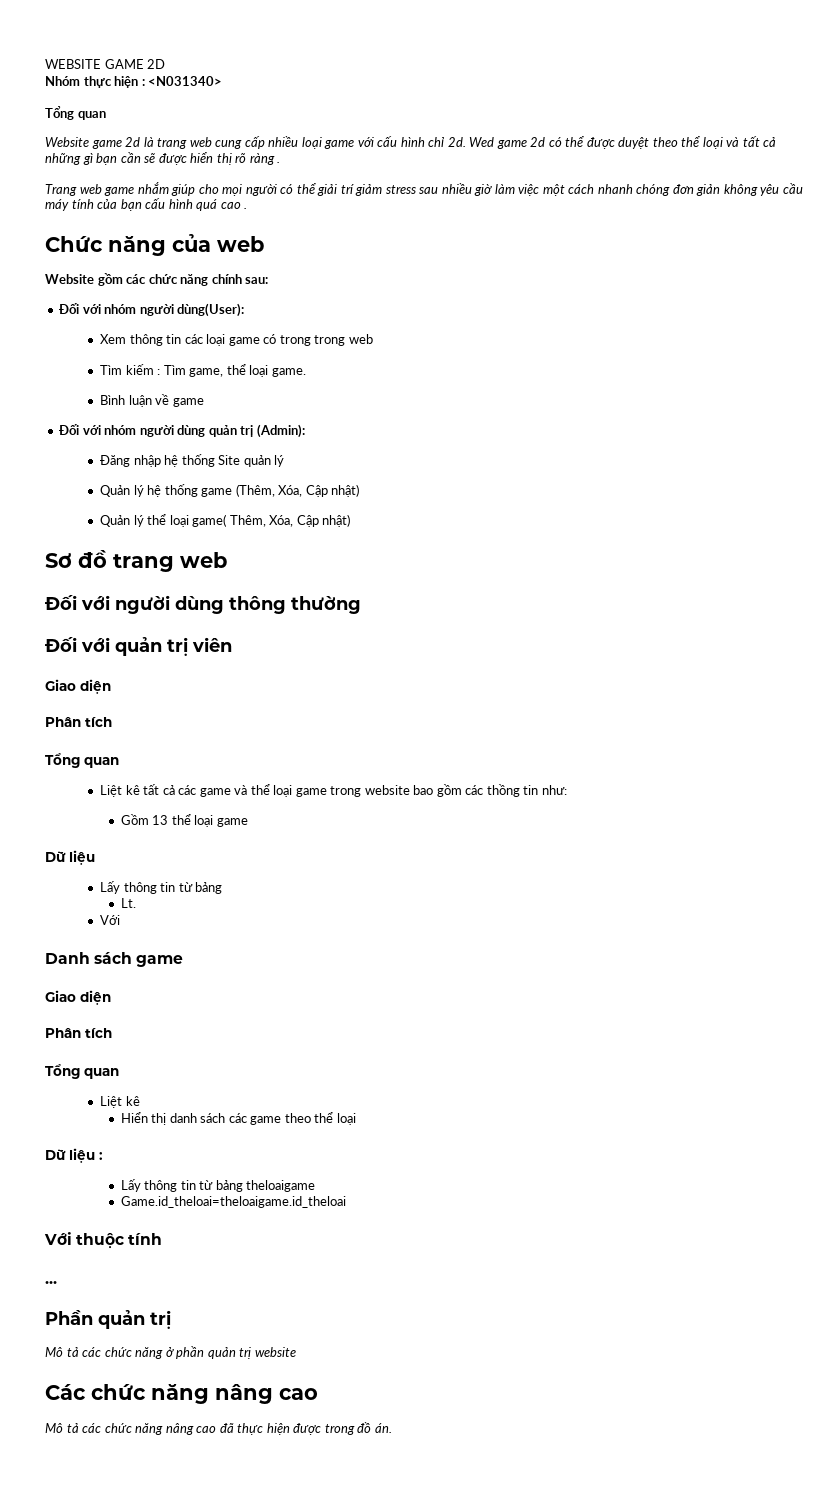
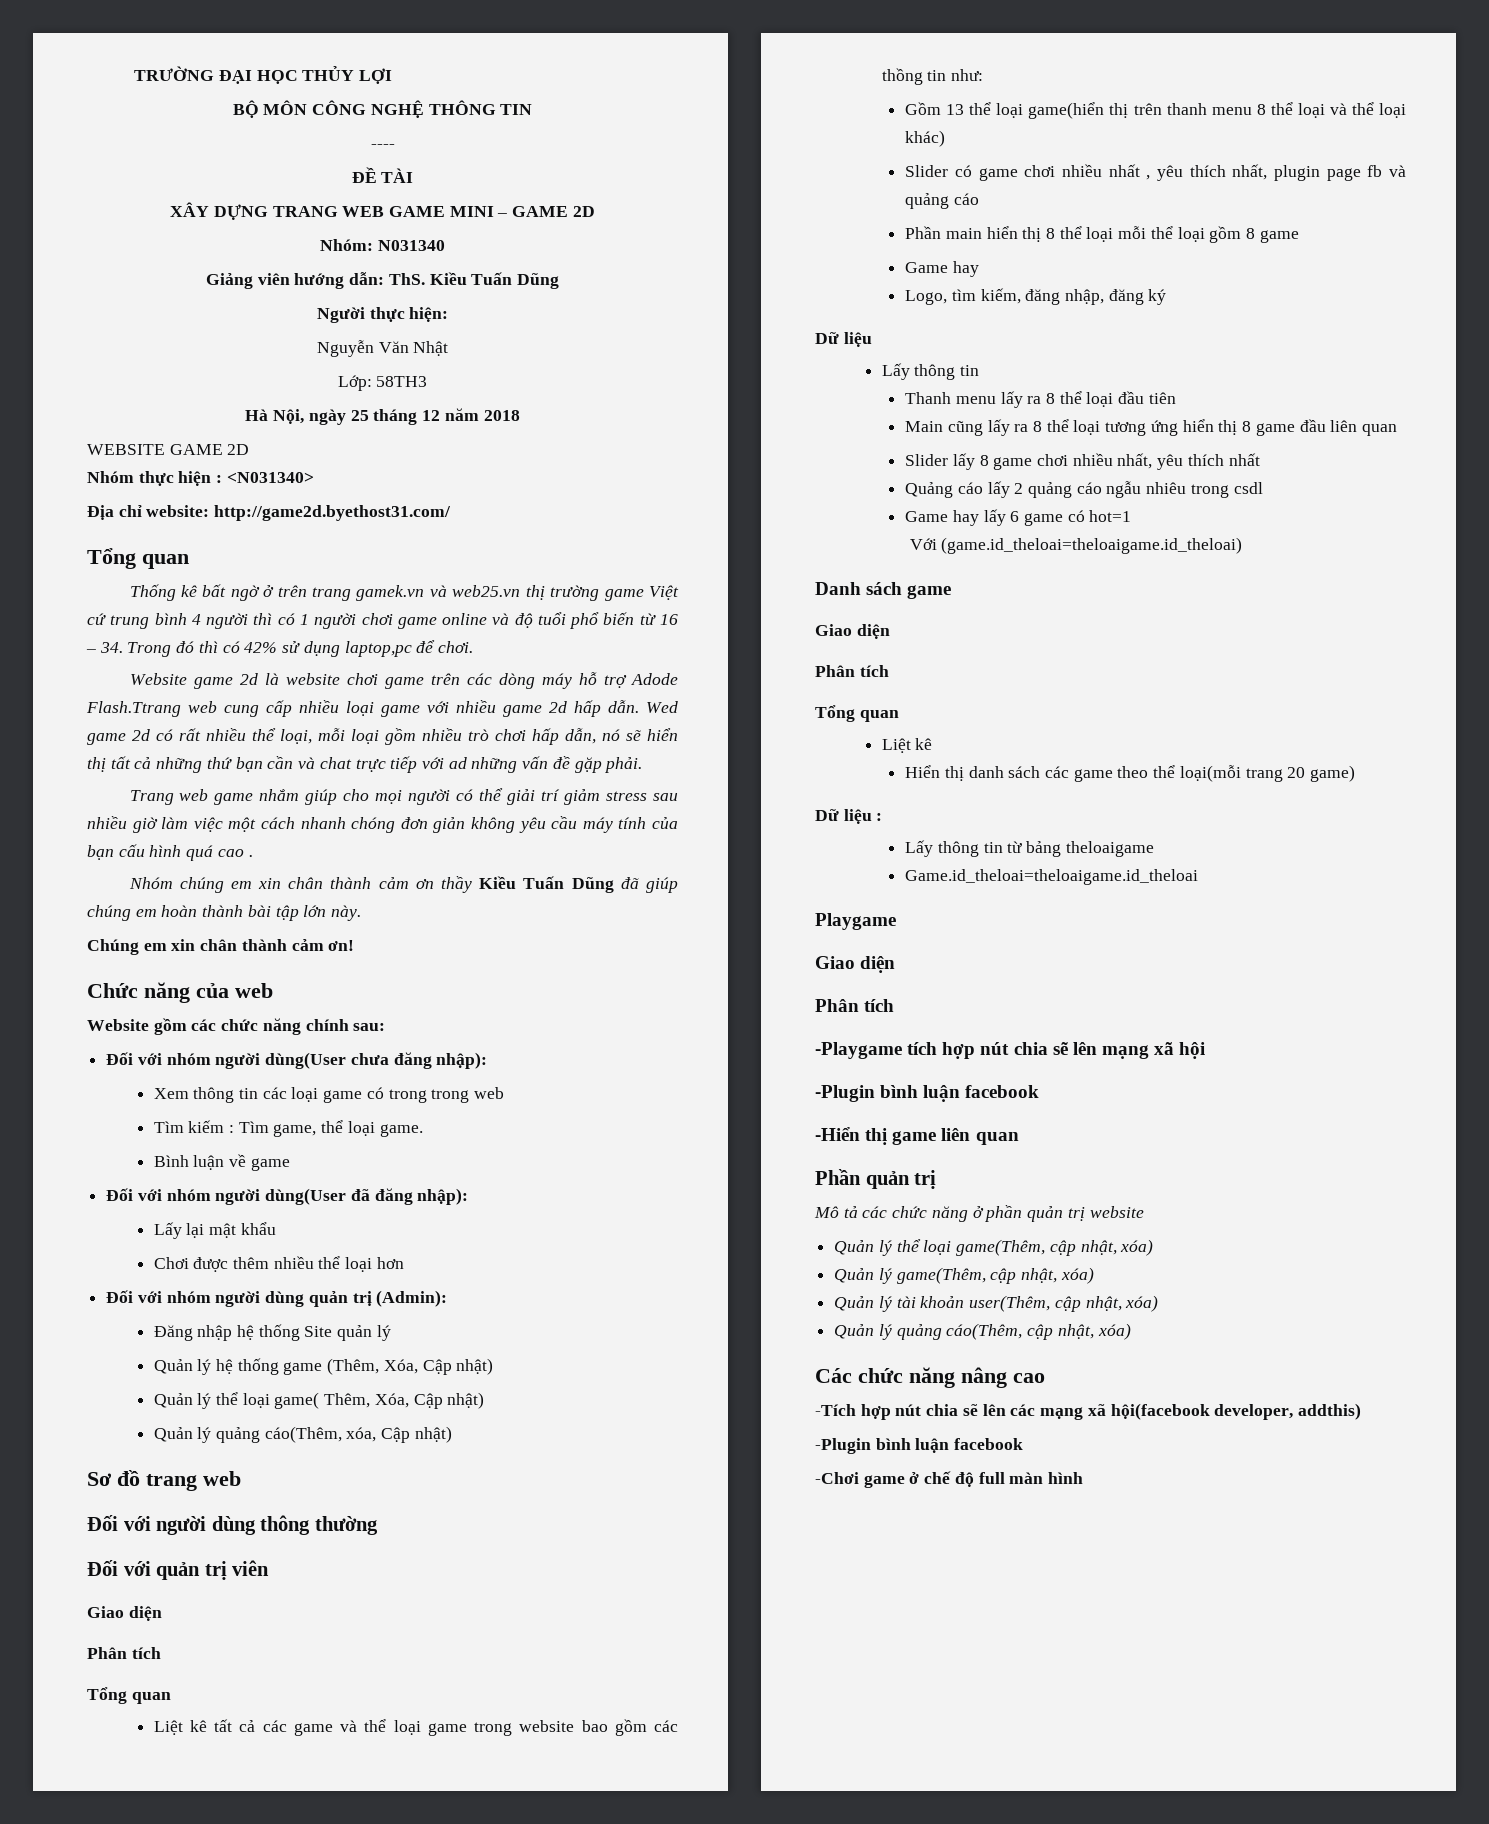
(45, 64) none -> [134,66,393,84] [232,100,533,118] [370,144,395,149] [351,167,414,183] [170,202,595,220] [320,239,445,251] [205,272,560,289] [316,307,449,323] [316,340,449,357] [337,375,428,391] [245,408,520,425] TRƯỜNG ĐẠI HỌC THỦY LỢI // BỘ MÔN CÔNG NGHỆ THÔNG TIN // ---- // ĐỀ TÀI // XÂY DỰNG TRANG WEB GAME MINI – GAME 2D // Nhóm: N031340 // Giảng viên hướng dẫn: ThS. Kiều Tuấn Dũng // Người thực hiện: // Nguyễn Văn Nhật // Lớp: 58TH3 // Hà Nội, ngày 25 tháng 12 năm 2018 //
[45,106,106,120] [45,137,188,149] Tổng quan // Website game 2d là trang -> [87,505,452,521] [87,548,189,569] [129,584,680,601] [87,612,678,629] [86,640,473,657] [129,672,678,689] [86,701,181,717] Địa chỉ website: http://game2d.byethost31.com/ // Tổng quan // Thống kê bất ngờ ở trên trang gamek.vn và web25.vn thị trường game Việt cứ trung bình 4 người thì có 1 người chơi game online và độ tuổi phổ biến từ 16 – 34. Trong đó thì có 42% sử dụng laptop,pc để chơi. // Website game 2d là website chơi game trên các dòng máy hỗ trợ Adode Flash.Ttrang
[377,136,740,149] cấu hình chỉ 2d. Wed game 2d có thể được duyệt theo thể loại và -> [456,700,678,717] [87,728,678,745] [87,757,106,772] nhiều game 2d hấp dẫn. Wed game 2d có rất nhiều thể loại, mỗi loại gồm nhiều trò chơi hấp dẫn, nó sẽ hiển thị
[82,153,93,165] gì -> [206,757,232,769] thứ
[144,152,281,165] sẽ được hiển thị rõ ràng . -> [298,756,643,773] và chat trực tiếp với ad những vấn đề gặp phải.
(248, 208) none -> [128,876,678,893] [87,905,362,921] [87,939,355,955] // Nhóm chúng em xin chân thành cảm ơn thầy Kiều Tuấn Dũng đã giúp chúng em hoàn thành bài tập lớn này. // Chúng em xin chân thành cảm ơn!
[177,303,245,317] dùng(User): -> [265,1052,488,1069] dùng(User chưa đăng nhập):
(204, 402) none -> [106,1188,469,1205] [153,1222,276,1239] [153,1256,404,1272] // Đối với nhóm người dùng(User đã đăng nhập): // Lấy lại mật khẩu // Chơi được thêm nhiều thể loại hơn
(351, 520) none -> [153,1426,452,1443] // Quản lý quảng cáo(Thêm, xóa, Cập nhật)
[216,818,248,827] game -> [1028,102,1406,119] [905,130,946,147] [905,164,1406,181] [905,193,979,209] [905,226,1299,243] [905,261,979,277] [905,288,1167,305] game(hiển thị trên thanh menu 8 thể loại và thể loại khác) // Slider có game chơi nhiều nhất , yêu thích nhất, plugin page fb và quảng cáo // Phần main hiển thị 8 thể loại mỗi thể loại gồm 8 game // Game hay // Logo, tìm kiếm, đăng nhập, đăng ký
[178,882,223,894] [120,898,136,908] [100,915,121,925] từ bảng // Lt. // Với -> [905,391,1176,408] [905,419,1398,436] [905,453,1260,470] [905,481,1263,498] [905,509,1132,526] [909,537,1243,554] // Thanh menu lấy ra 8 thể loại đầu tiên // Main cũng lấy ra 8 thể loại tương ứng hiển thị 8 game đầu liên quan // Slider lấy 8 game chơi nhiều nhất, yêu thích nhất // Quảng cáo lấy 2 quảng cáo ngẫu nhiêu trong csdl // Game hay lấy 6 game có hot=1 // Với (game.id_theloai=theloaigame.id_theloai)
[336,1113,356,1125] loại -> [1179,765,1356,782] loại(mỗi trang 20 game)
[44,1232,163,1249] [45,1281,57,1284] Với thuộc tính // ... -> [815,913,896,930] [815,956,896,973] [815,999,895,1012] [815,1042,1206,1059] [815,1085,1040,1102] [815,1127,1019,1145] Playgame // Giao diện // Phân tích // -Playgame tích hợp nút chia sẽ lên mạng xã hội // -Plugin bình luận facebook // -Hiển thị game liên quan
(296, 1352) none -> [834,1239,1154,1256] [834,1267,1094,1284] [834,1295,1159,1312] [834,1323,1131,1340] // Quản lý thể loại game(Thêm, cập nhật, xóa) // Quản lý game(Thêm, cập nhật, xóa) // Quản lý tài khoản user(Thêm, cập nhật, xóa) // Quản lý quảng cáo(Thêm, cập nhật, xóa)
[45,1422,392,1435] Mô tả các chức năng nâng cao đã thực hiện được trong đồ án. -> [815,1403,1361,1420] [815,1438,1024,1454] [815,1471,1084,1488] -Tích hợp nút chia sẽ lên các mạng xã hội(facebook developer, addthis) // -Plugin bình luận facebook // -Chơi game ở chế độ full màn hình

